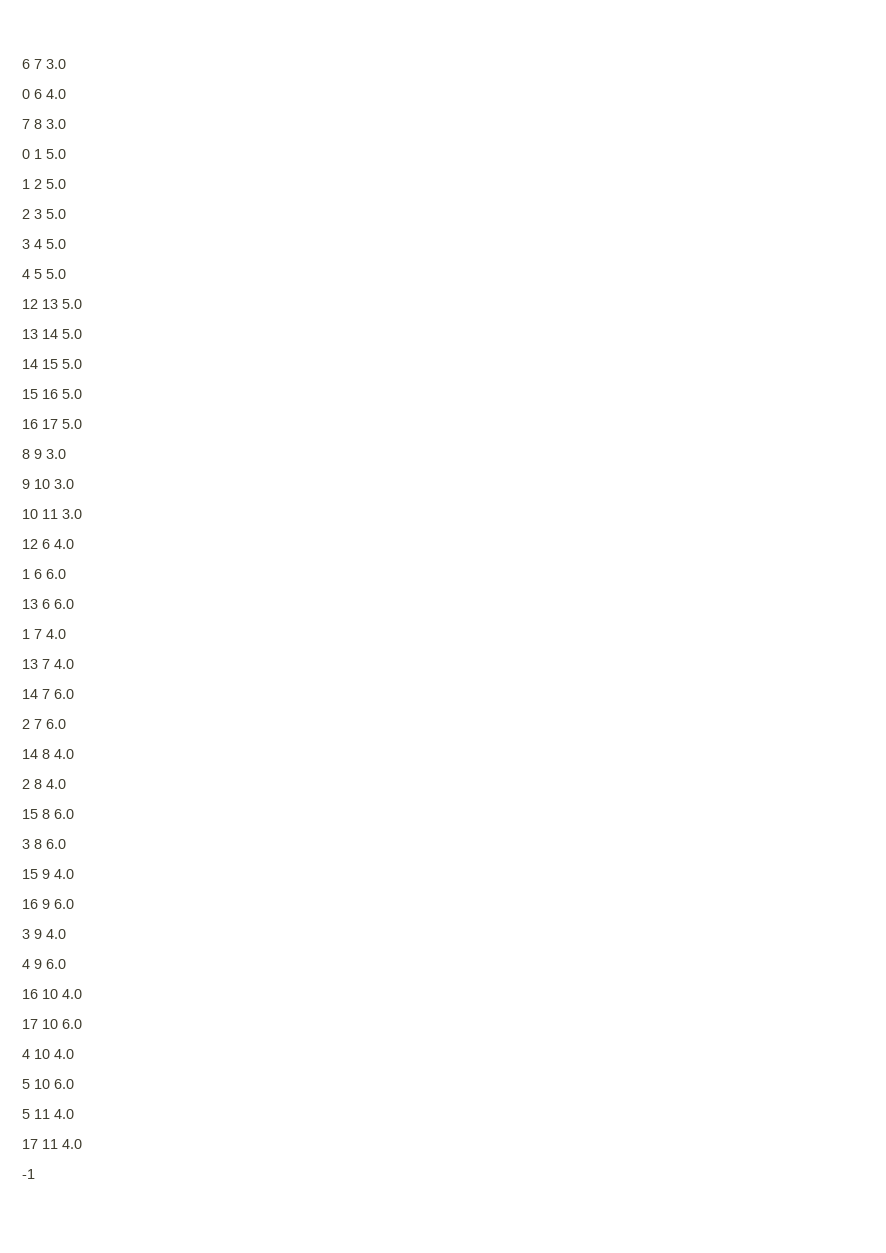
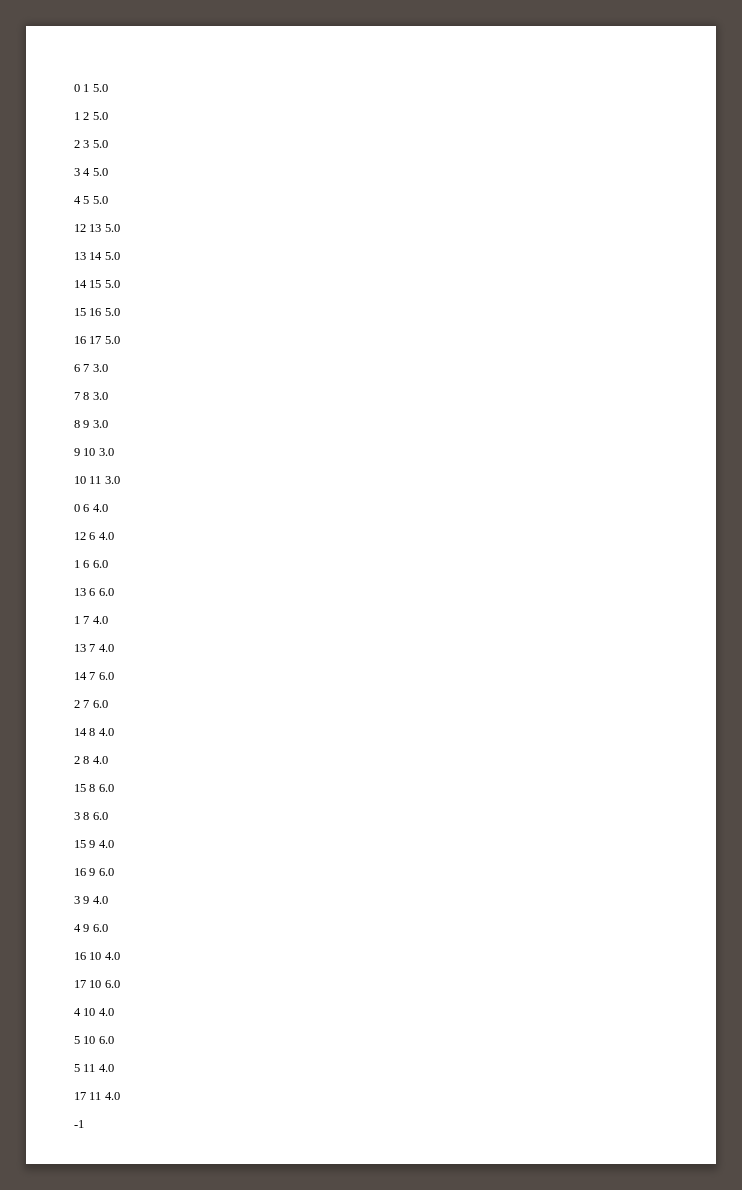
[22,59,66,69] [22,89,66,99] [22,119,66,129] 6 7 3.0 // 0 6 4.0 // 7 8 3.0 // -> (74, 88) none
(82, 424) none -> [74,364,108,372] [74,392,108,400] // 6 7 3.0 // 7 8 3.0
(82, 514) none -> [74,504,108,512] // 0 6 4.0

